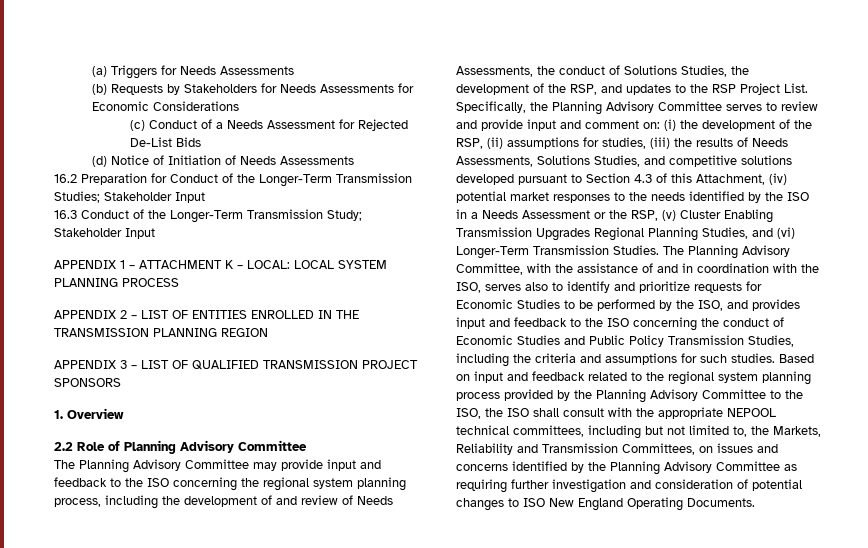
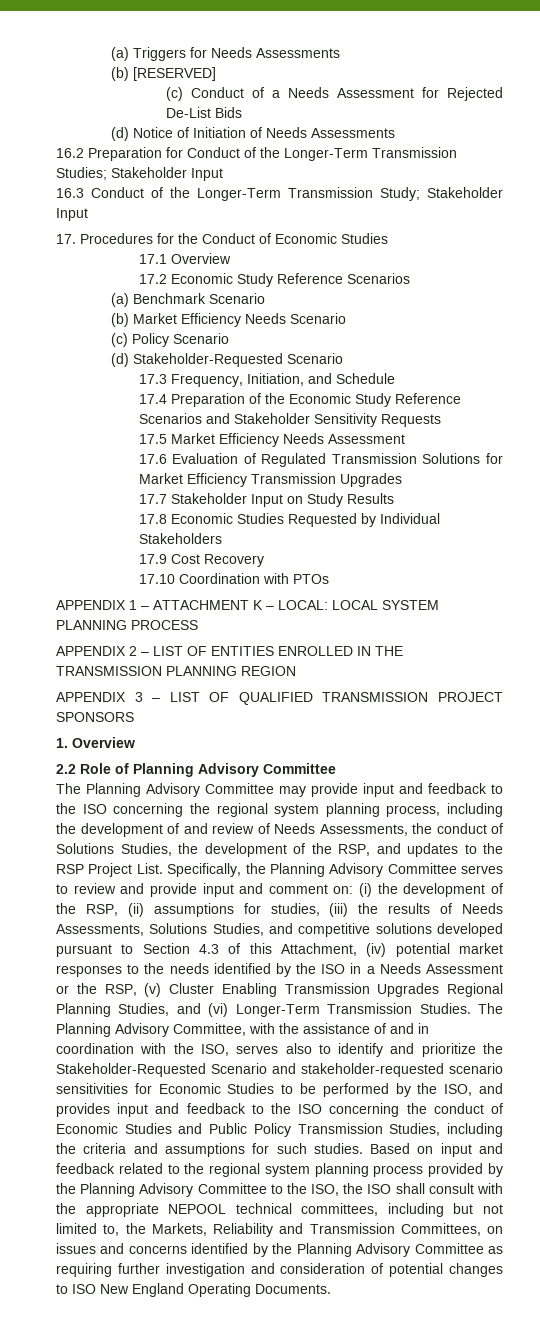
[111,83,415,95] [92,101,240,111] Requests by Stakeholders for Needs Assessments for Economic Considerations -> [133,67,217,81] [RESERVED]
(155, 233) none -> [56,233,388,244] [138,253,231,264] [138,273,410,287] [111,293,266,307] [111,313,347,327] [111,333,230,347] [111,353,344,367] [138,373,395,387] [138,393,461,407] [138,413,441,427] [138,433,405,447] [138,453,504,467] [138,473,402,487] [138,493,394,507] [138,513,440,527] [138,533,222,544] [138,554,264,567] [138,573,329,584] // 17. Procedures for the Conduct of Economic Studies // 17.1 Overview // 17.2 Economic Study Reference Scenarios // (a) Benchmark Scenario // (b) Market Efficiency Needs Scenario // (c) Policy Scenario // (d) Stakeholder-Requested Scenario // 17.3 Frequency, Initiation, and Schedule // 17.4 Preparation of the Economic Study Reference Scenarios and Stakeholder Sensitivity Requests // 17.5 Market Efficiency Needs Assessment // 17.6 Evaluation of Regulated Transmission Solutions for Market Efficiency Transmission Upgrades // 17.7 Stakeholder Input on Study Results // 17.8 Economic Studies Requested by Individual Stakeholders // 17.9 Cost Recovery // 17.10 Coordination with PTOs
[694,282,742,293] requests -> [483,1043,504,1054] [56,1063,503,1077] [56,1083,128,1094] the Stakeholder-Requested Scenario and stakeholder-requested scenario sensitivities

